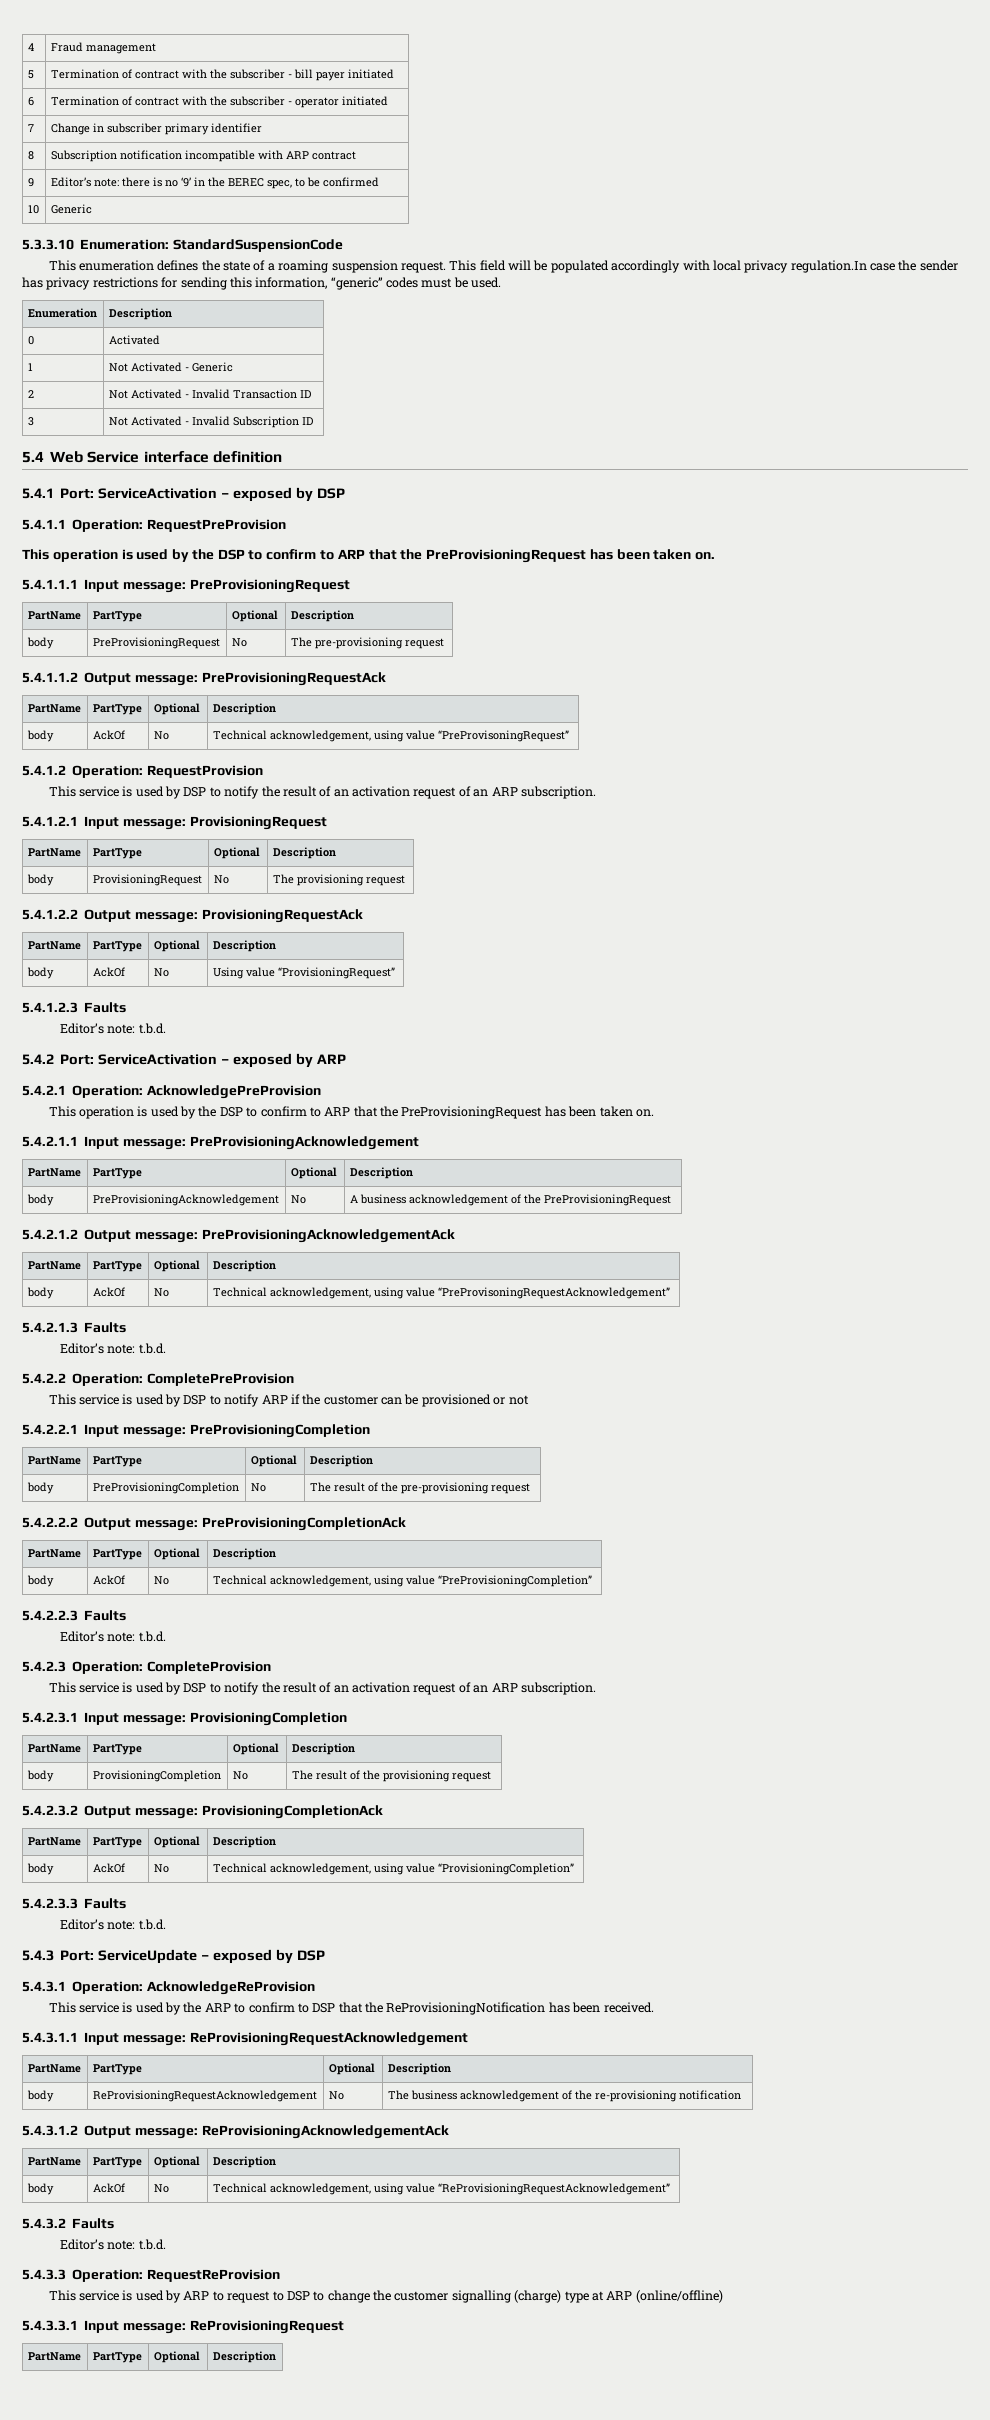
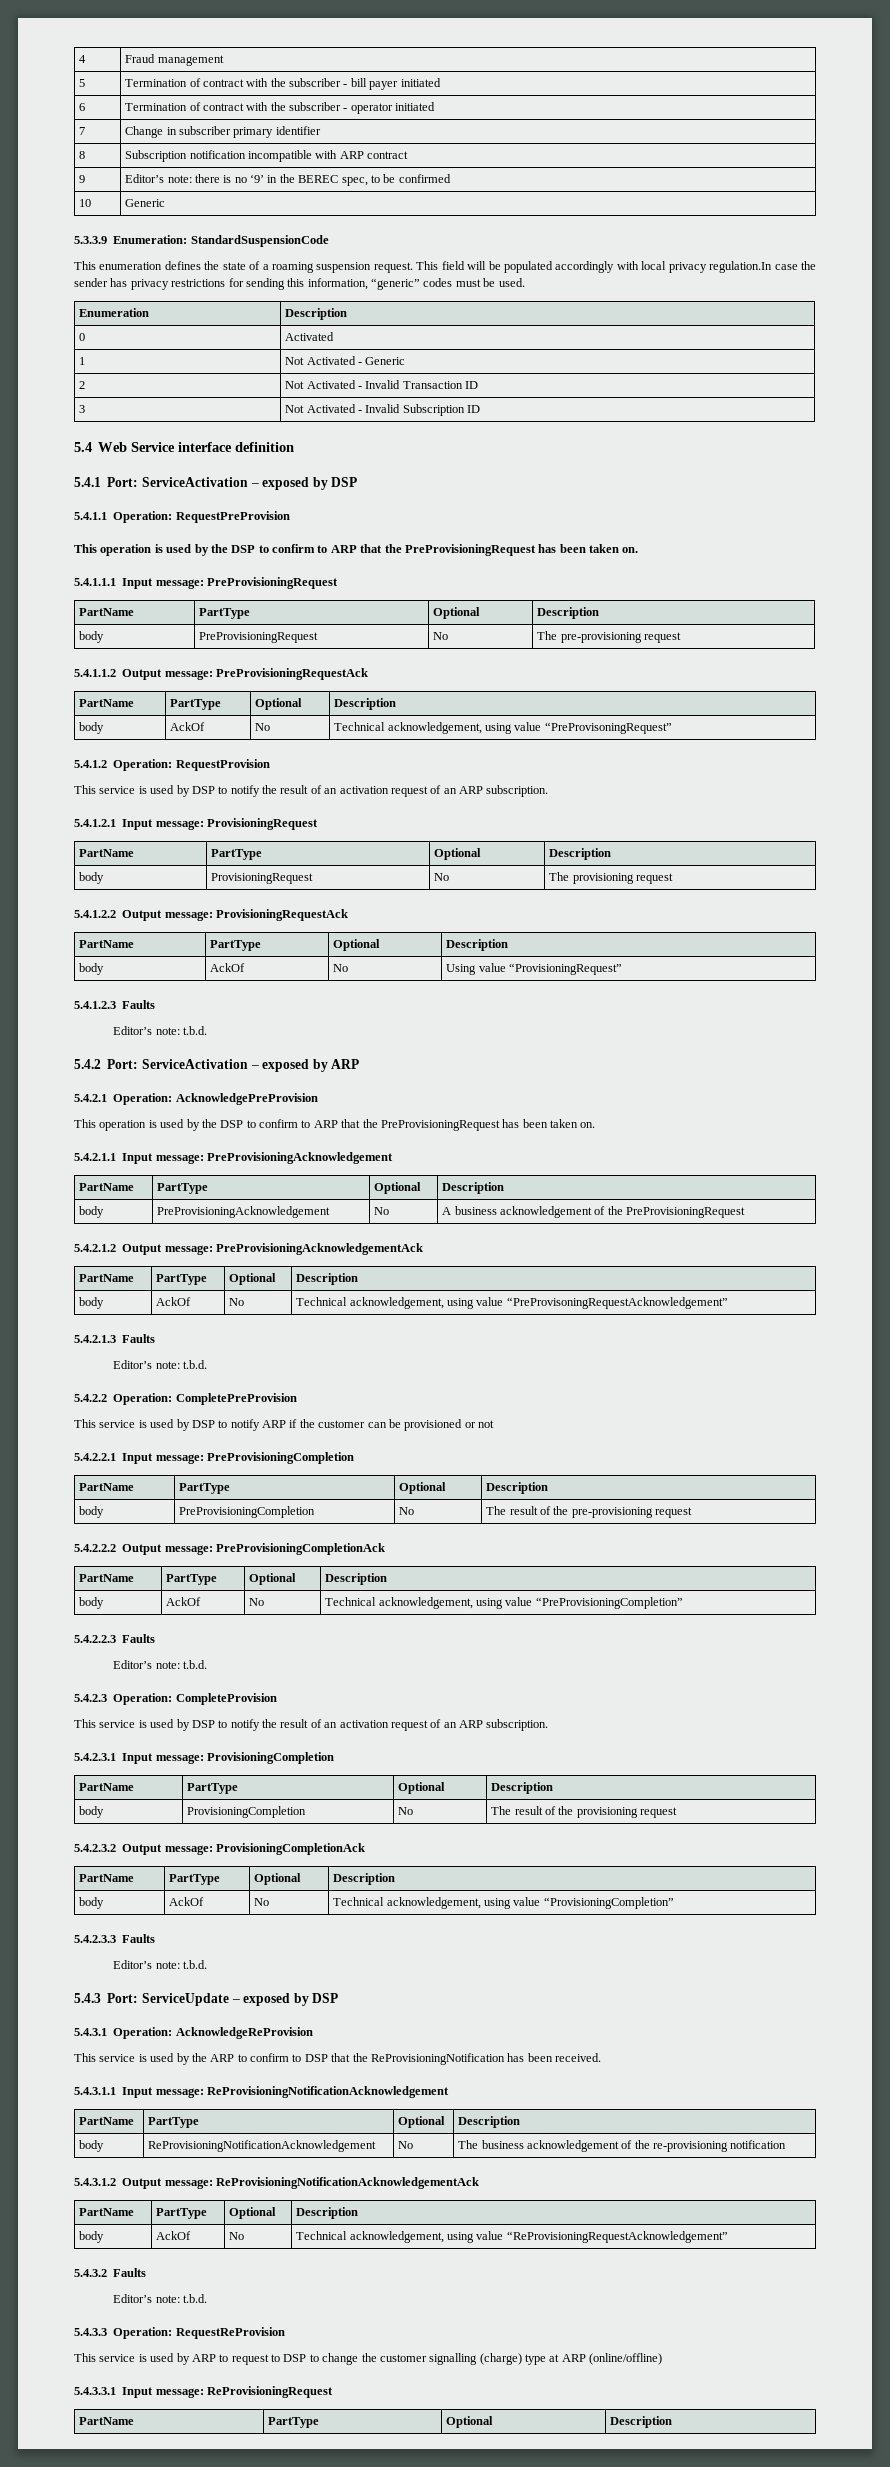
[22,239,74,250] 5.3.3.10 -> [74,236,107,244] 5.3.3.9
[189,2032,468,2046] [27,2064,81,2073] [92,2064,142,2075] [328,2063,375,2075] [387,2063,451,2075] [26,2090,54,2102] [92,2090,317,2102] ReProvisioningRequestAcknowledgement // PartName | PartType | Optional | Description // body | ReProvisioningRequestAcknowledgement -> [207,2086,449,2098] [79,2117,135,2125] [148,2117,200,2128] [398,2116,446,2128] [458,2116,521,2128] [79,2140,105,2152] [148,2140,377,2152] ReProvisioningNotificationAcknowledgement // PartName | PartType | Optional | Description // body | ReProvisioningNotificationAcknowledgement
[201,2125,449,2139] ReProvisioningAcknowledgementAck -> [216,2177,479,2189] ReProvisioningNotificationAcknowledgementAck

